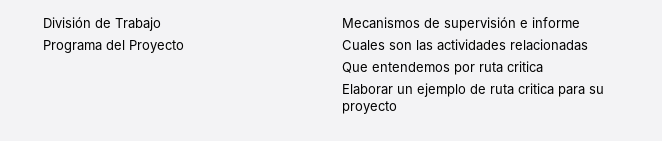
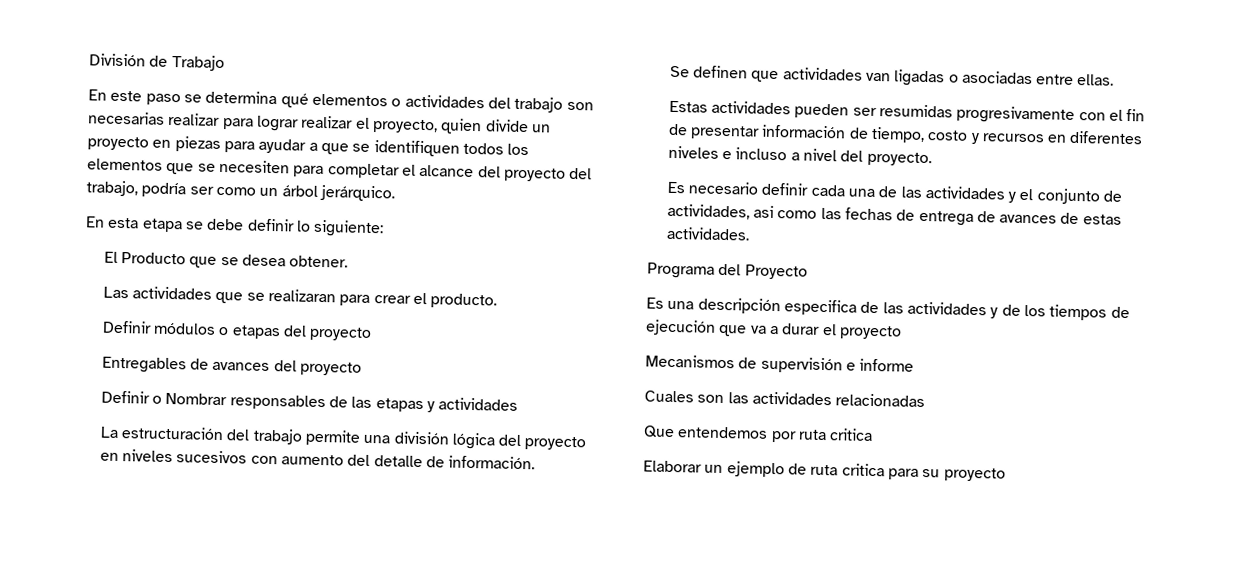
[43,40,184,53] Programa del Proyecto -> [88,89,594,113] [88,111,551,135] [87,136,530,157] [87,158,593,182] [86,180,395,202] [86,216,385,238] [103,251,349,268] [102,286,498,309] [101,320,373,342] [101,356,362,376] [100,390,519,413] [99,426,587,451] [99,449,536,470] [669,65,1115,87] [668,100,1146,124] [667,123,1144,145] [667,145,932,167] [666,181,1123,205] [666,203,1122,226] [665,226,750,241] [647,262,808,280] [646,297,1130,321] [646,319,902,340] En este paso se determina qué elementos o actividades del trabajo son necesarias realizar para lograr realizar el proyecto, quien divide un proyecto en piezas para ayudar a que se identifiquen todos los elementos que se necesiten para completar el alcance del proyecto del trabajo, podría ser como un árbol jerárquico. // En esta etapa se debe definir lo siguiente: // El Producto que se desea obtener. // Las actividades que se realizaran para crear el producto. // Definir módulos o etapas del proyecto // Entregables de avances del proyecto // Definir o Nombrar responsables de las etapas y actividades // La estructuración del trabajo permite una división lógica del proyecto en niveles sucesivos con aumento del detalle de información. // Se definen que actividades van ligadas o asociadas entre ellas. // Estas actividades pueden ser resumidas progresivamente con el fin de presentar información de tiempo, costo y recursos en diferentes niveles e incluso a nivel del proyecto. // Es necesario definir cada una de las actividades y el conjunto de actividades, asi como las fechas de entrega de avances de estas actividades. // Programa del Proyecto // Es una descripción especifica de las actividades y de los tiempos de ejecución que va a durar el proyecto

